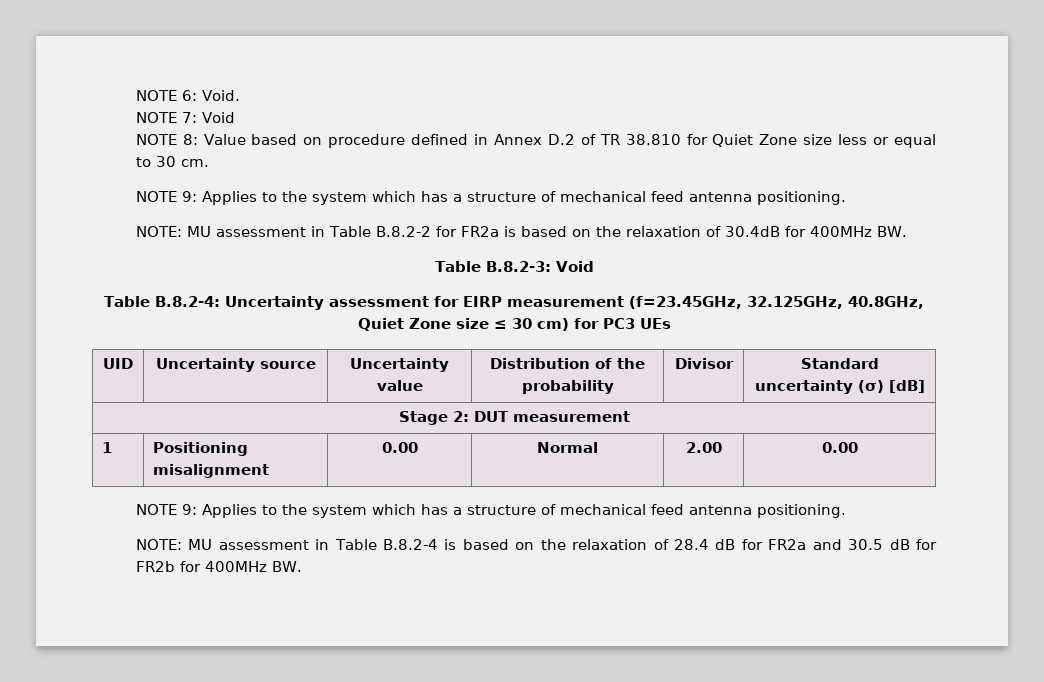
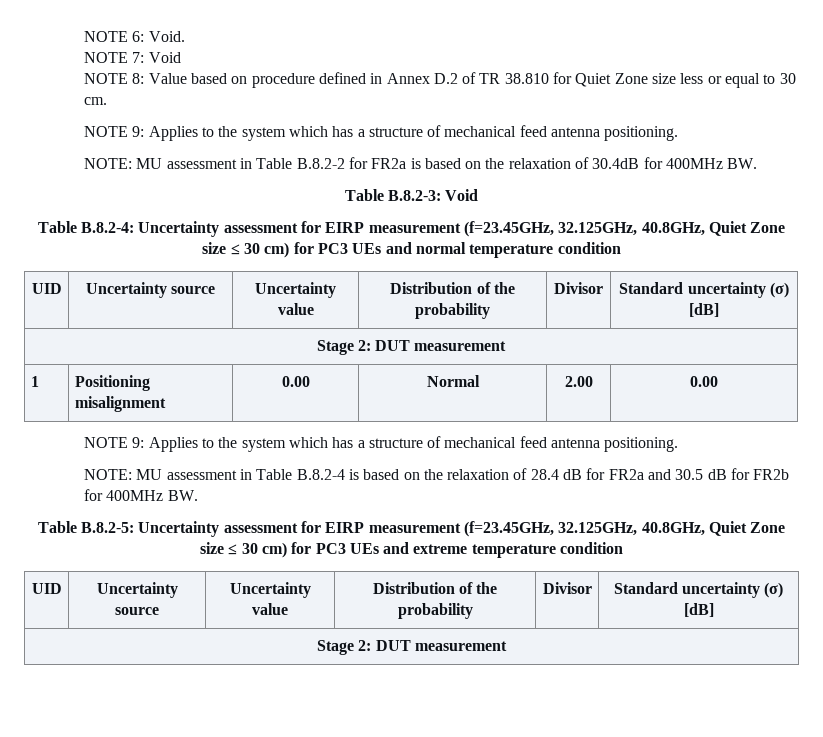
(671, 323) none -> [385,242,621,258] and normal temperature condition
(302, 566) none -> [37,521,786,537] [199,542,624,558] [31,583,62,594] [96,582,178,598] [115,607,159,615] [229,582,311,598] [252,603,288,615] [372,582,498,594] [397,603,473,619] [542,582,592,594] [613,582,784,598] [683,603,714,617] [317,640,507,655] // Table B.8.2-5: Uncertainty assessment for EIRP measurement (f=23.45GHz, 32.125GHz, 40.8GHz, Quiet Zone size ≤ 30 cm) for PC3 UEs and extreme temperature condition // UID | Uncertainty source | Uncertainty value | Distribution of the probability | Divisor | Standard uncertainty (σ) [dB] // Stage 2: DUT measurement

